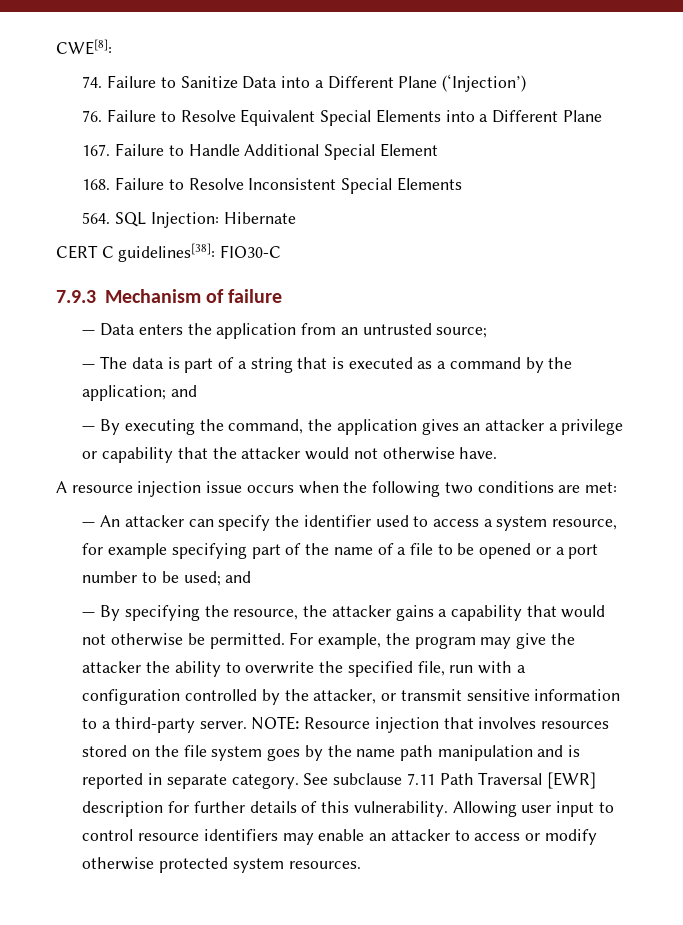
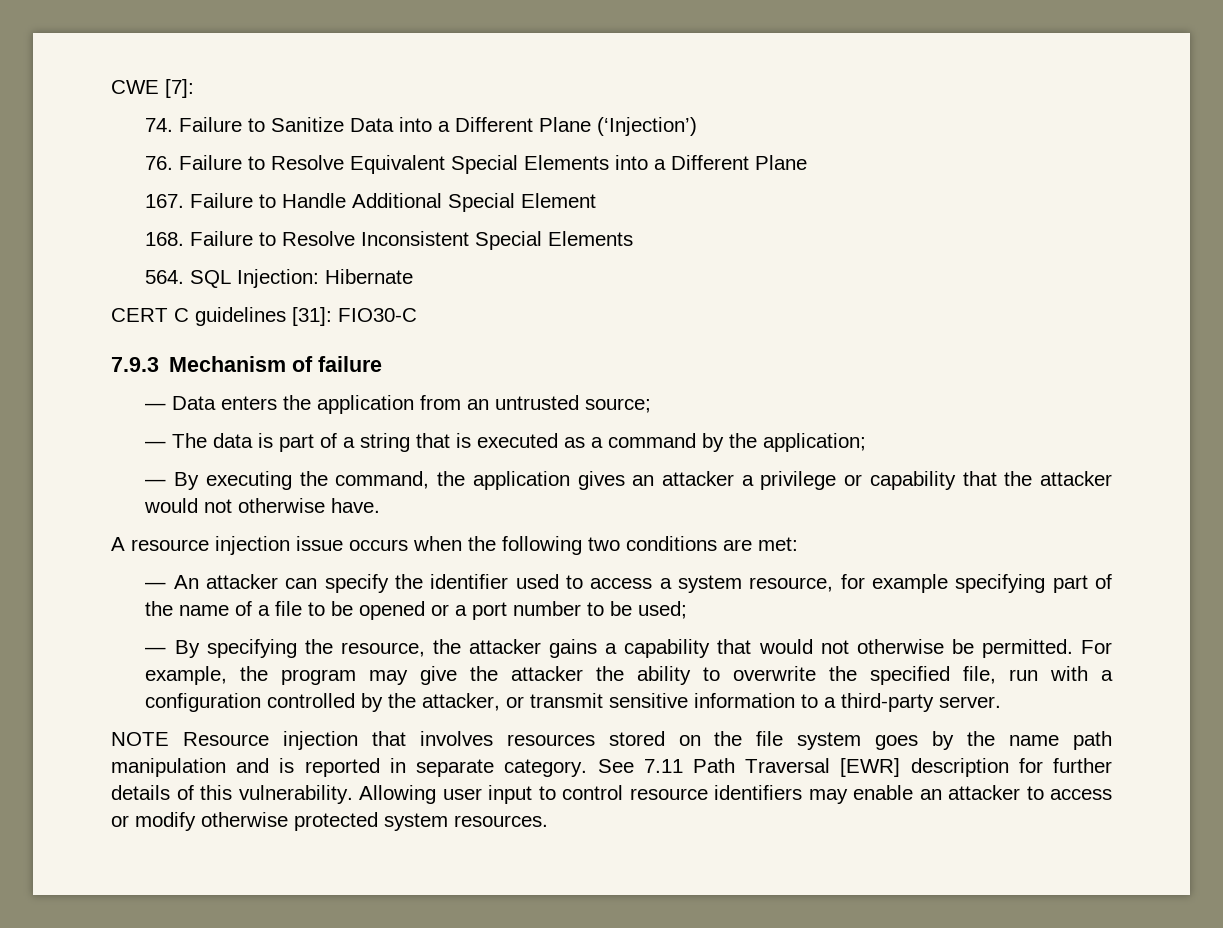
[56,39,112,55] CWE[8]: -> [111,79,194,98] CWE [7]:
[118,243,216,262] guidelines[38]: -> [195,307,332,326] guidelines [31]:
[171,385,198,397] and -> (867, 442) none
[225,571,252,583] and -> (688, 610) none
[251,716,300,730] NOTE: -> [111,732,169,746] // NOTE
[333,773,403,785] subclause -> (634, 766) none

